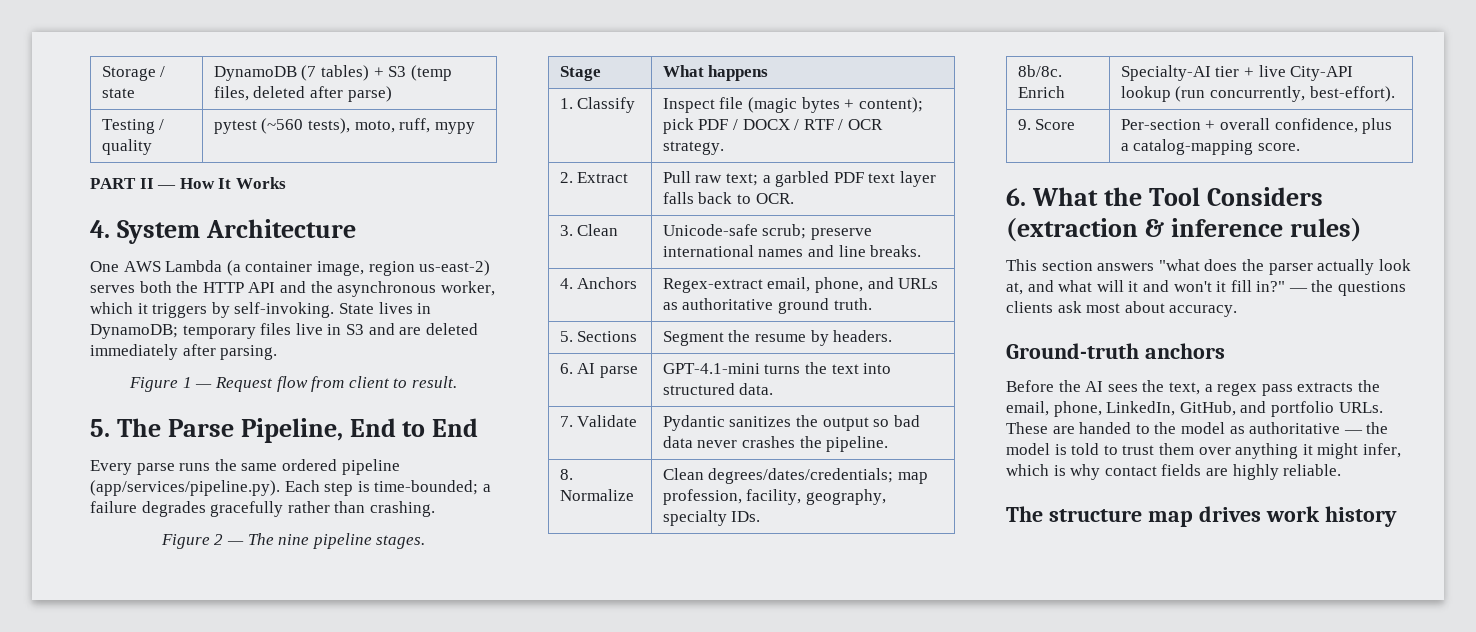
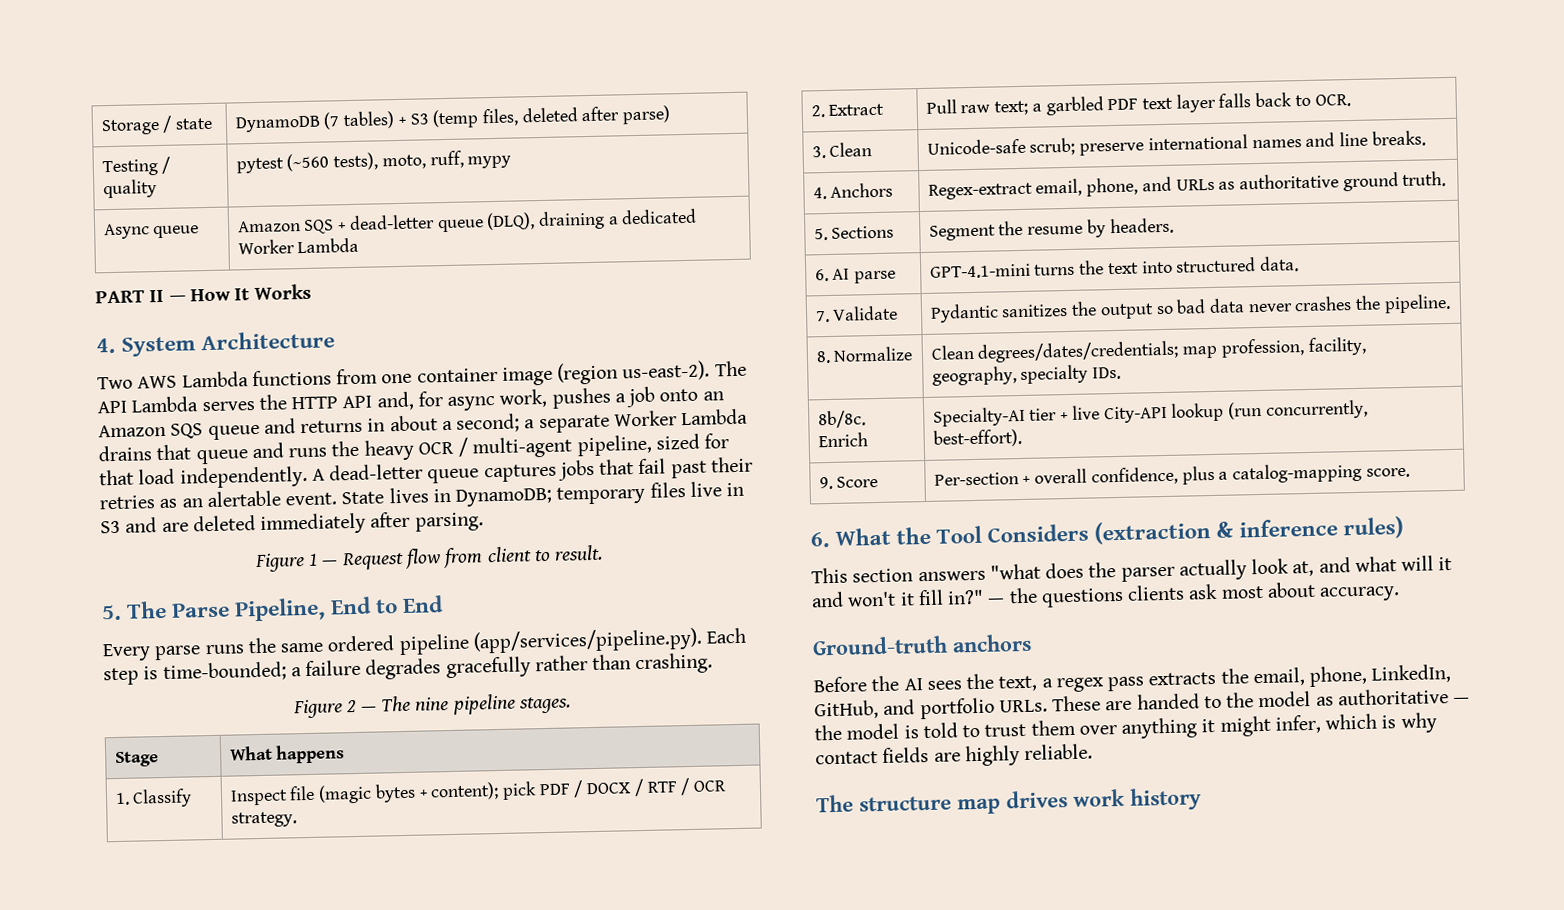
(475, 128) none -> [103,223,200,240] [236,208,698,234] [237,237,360,255] // Async queue | Amazon SQS + dead-letter queue (DLQ), draining a dedicated Worker Lambda
[90,261,119,272] One -> [97,376,133,390] Two
[226,260,491,276] [90,281,495,297] [90,302,335,318] (a container image, region us-east-2) serves both the HTTP API and the asynchronous worker, which it triggers by self-invoking. -> [251,360,747,387] [97,386,724,414] [98,408,749,441] [98,433,730,465] [99,456,753,489] [99,490,338,510] functions from one container image (region us-east-2). The API Lambda serves the HTTP API and, for async work, pushes a job onto an Amazon SQS queue and returns in about a second; a separate Worker Lambda drains that queue and runs the heavy OCR / multi-agent pipeline, sized for that load independently. A dead-letter queue captures jobs that fail past their retries as an alertable event.

